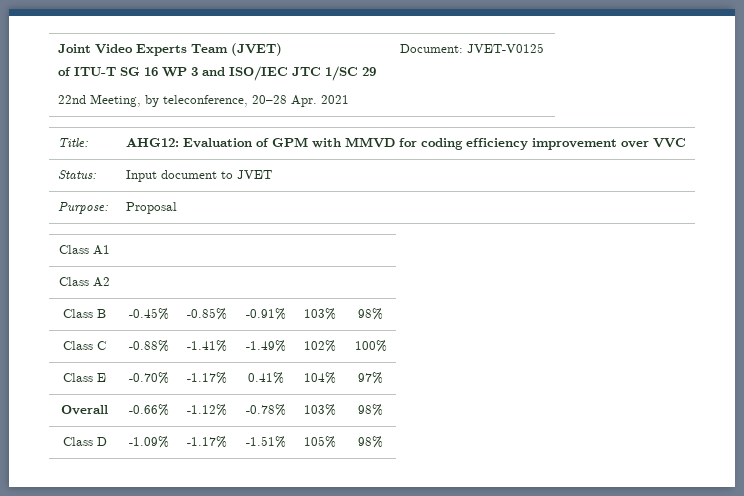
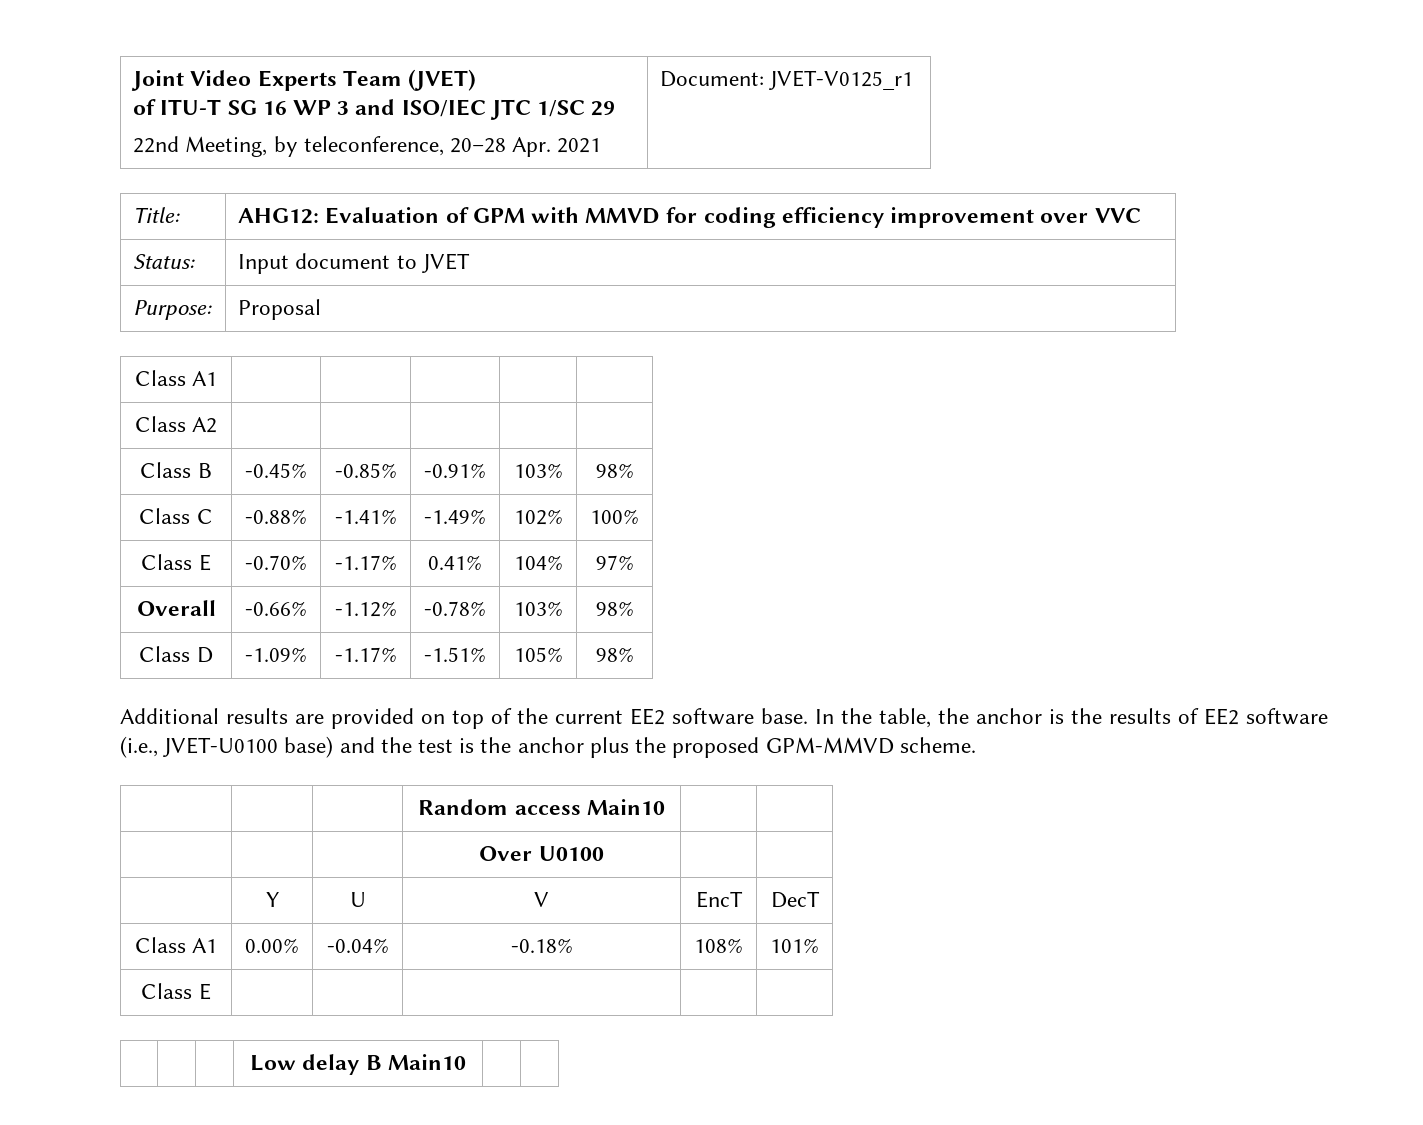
[466,43,544,53] JVET-V0125 -> [769,70,914,90] JVET-V0125_r1
(383, 442) none -> [120,708,1328,729] [120,736,976,758] [418,799,665,815] [479,846,604,861] [265,892,279,907] [349,892,366,907] [534,892,549,907] [695,891,743,908] [770,891,820,908] [134,937,218,953] [245,938,299,953] [326,938,389,953] [510,938,573,953] [694,938,743,953] [770,938,819,953] [141,983,211,1000] [250,1054,466,1075] // Additional results are provided on top of the current EE2 software base. In the table, the anchor is the results of EE2 software (i.e., JVET-U0100 base) and the test is the anchor plus the proposed GPM-MMVD scheme. // | | | Random access Main10 | | // | | | Over U0100 | | // | Y | U | V | EncT | DecT // Class A1 | 0.00% | -0.04% | -0.18% | 108% | 101% // Class E | | | | | // | | | Low delay B Main10 | |

